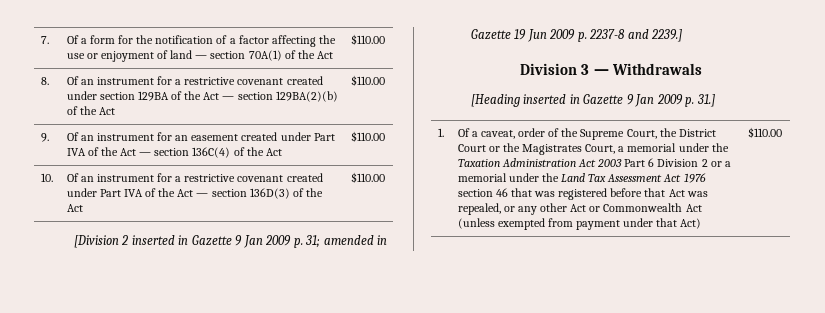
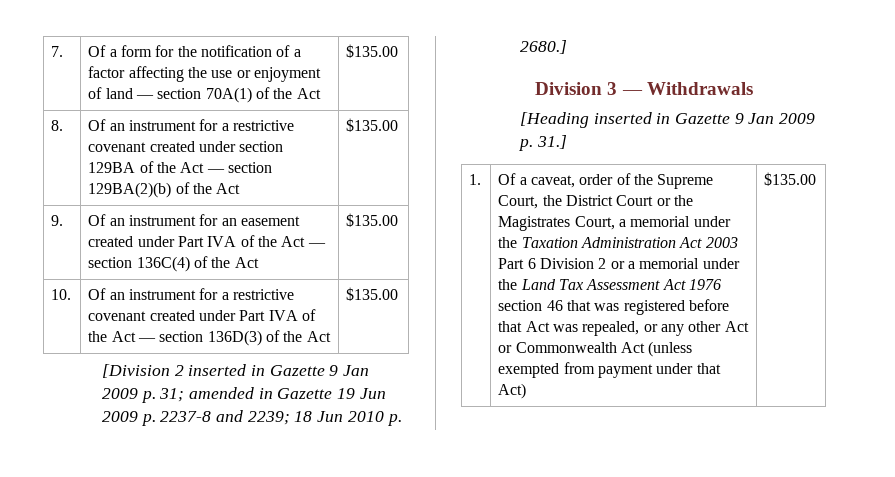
[350,34,385,45] $110.00 -> [346,44,399,58] $135.00
[350,75,385,86] $110.00 -> [346,118,399,132] $135.00
[350,131,385,142] $110.00 -> [346,213,399,227] $135.00
[350,172,385,183] $110.00 -> [346,287,399,301] $135.00
[651,29,683,42] 2239.] -> [247,411,402,426] [519,40,567,54] 2239; 18 Jun 2010 p. 2680.]
[747,127,782,138] $110.00 -> [764,172,817,186] $135.00

